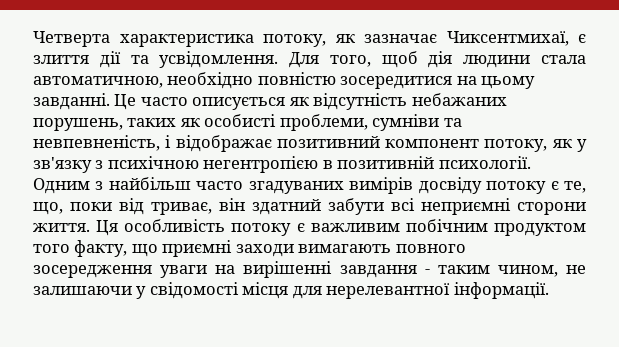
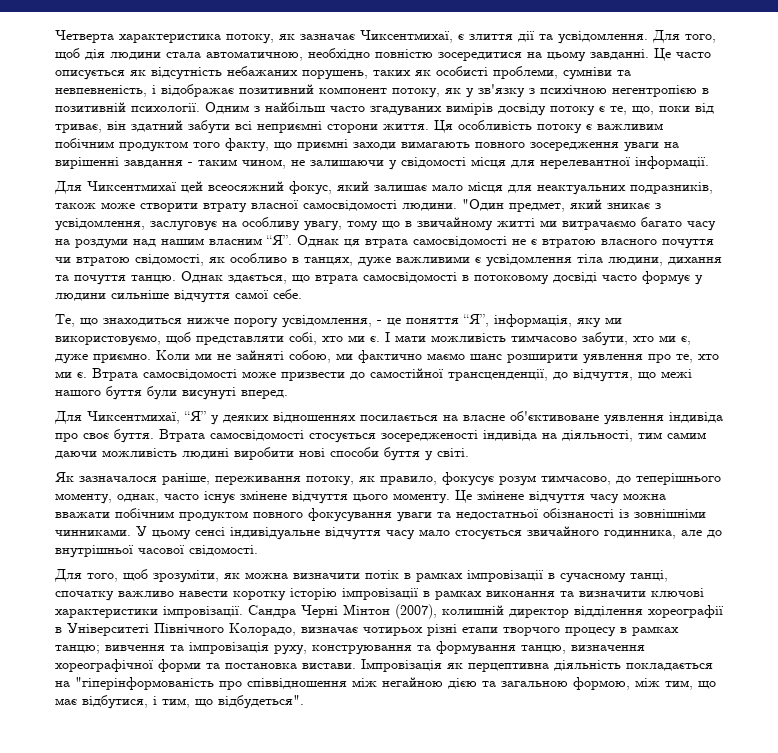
(549, 290) none -> [54,181,713,195] [55,199,661,213] [55,217,716,231] [55,235,714,249] [55,253,722,267] [55,271,703,285] [55,289,302,303] [55,314,622,328] [55,332,691,346] [55,350,719,364] [55,368,692,382] [55,386,288,400] [54,411,723,425] [55,429,706,443] [55,447,469,461] [55,472,721,486] [55,490,666,504] [55,508,706,522] [55,526,722,540] [55,545,258,558] [54,569,668,583] [55,588,704,601] [55,604,724,619] [55,623,679,637] [55,641,645,655] [55,659,713,672] [55,677,716,690] [55,695,304,709] // Для Чиксентмихаї цей всеосяжний фокус, який залишає мало місця для неактуальних подразників, також може створити втрату власної самосвідомості людини. "Один предмет, який зникає з усвідомлення, заслуговує на особливу увагу, тому що в звичайному житті ми витрачаємо багато часу на роздуми над нашим власним “Я”. Однак ця втрата самосвідомості не є втратою власного почуття чи втратою свідомості, як особливо в танцях, дуже важливими є усвідомлення тіла людини, дихання та почуття танцю. Однак здається, що втрата самосвідомості в потоковому досвіді часто формує у людини сильніше відчуття самої себе. // Те, що знаходиться нижче порогу усвідомлення, - це поняття “Я”, інформація, яку ми використовуємо, щоб представляти собі, хто ми є. І мати можливість тимчасово забути, хто ми є, дуже приємно. Коли ми не зайняті собою, ми фактично маємо шанс розширити уявлення про те, хто ми є. Втрата самосвідомості може призвести до самостійної трансценденції, до відчуття, що межі нашого буття були висунуті вперед. // Для Чиксентмихаї, “Я” у деяких відношеннях посилається на власне об'єктивоване уявлення індивіда про своє буття. Втрата самосвідомості стосується зосередженості індивіда на діяльності, тим самим даючи можливість людині виробити нові способи буття у світі. // Як зазначалося раніше, переживання потоку, як правило, фокусує розум тимчасово, до теперішнього моменту, однак, часто існує змінене відчуття цього моменту. Це змінене відчуття часу можна вважати побічним продуктом повного фокусування уваги та недостатньої обізнаності із зовнішніми чинниками. У цьому сенсі індивідуальне відчуття часу мало стосується звичайного годинника, але до внутрішньої часової свідомості. // Для того, щоб зрозуміти, як можна визначити потік в рамках імпровізації в сучасному танці, спочатку важливо навести коротку історію імпровізації в рамках виконання та визначити ключові характеристики імпровізації. Сандра Черні Мінтон (2007), колишній директор відділення хореографії в Університеті Північного Колорадо, визначає чотирьох різні етапи творчого процесу в рамках танцю; вивчення та імпровізація руху, конструювання та формування танцю, визначення хореографічної форми та постановка вистави. Імпровізація як перцептивна діяльність покладається на "гіперінформованість про співвідношення між негайною дією та загальною формою, між тим, що має відбутися, і тим, що відбудеться".

